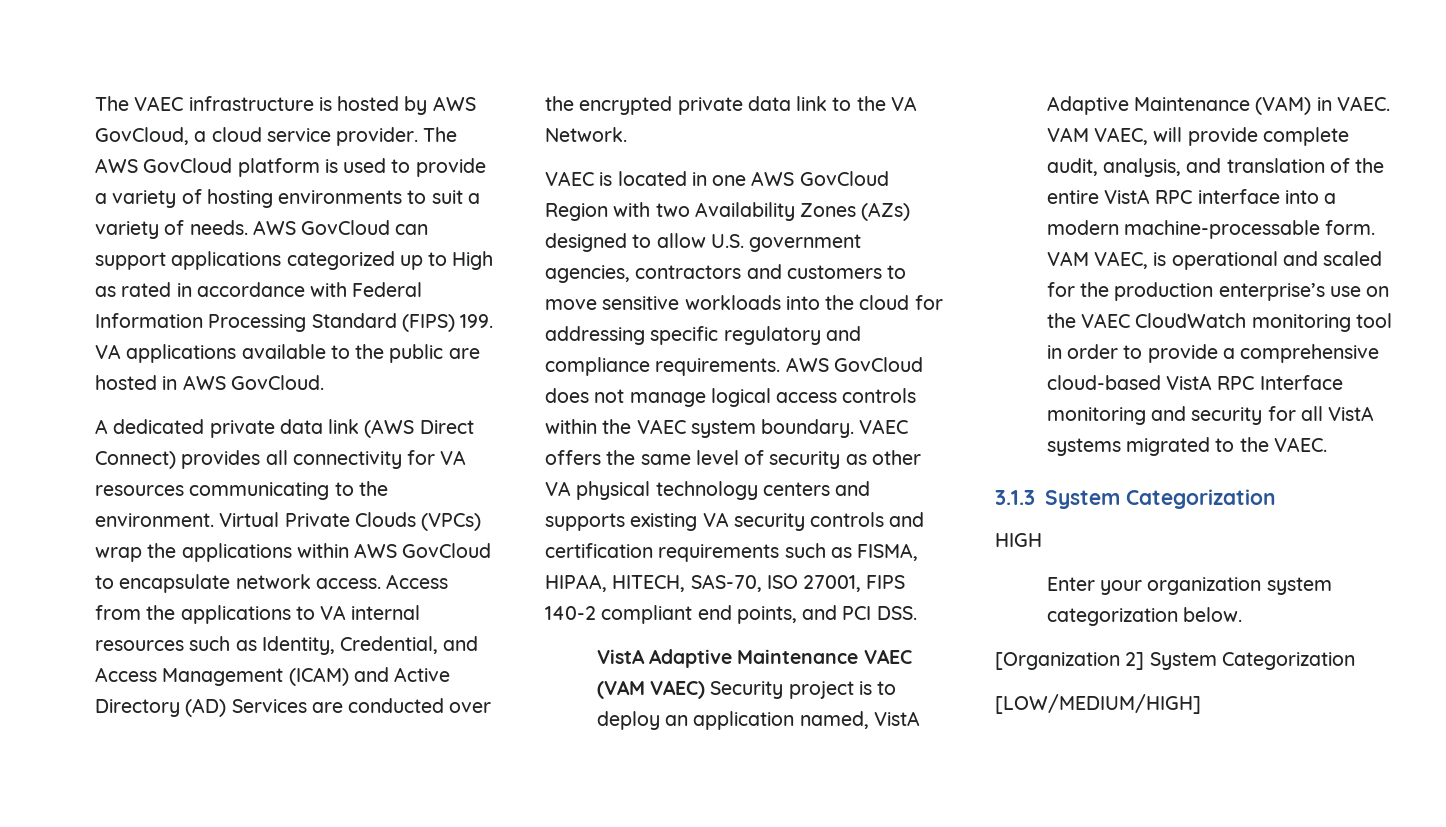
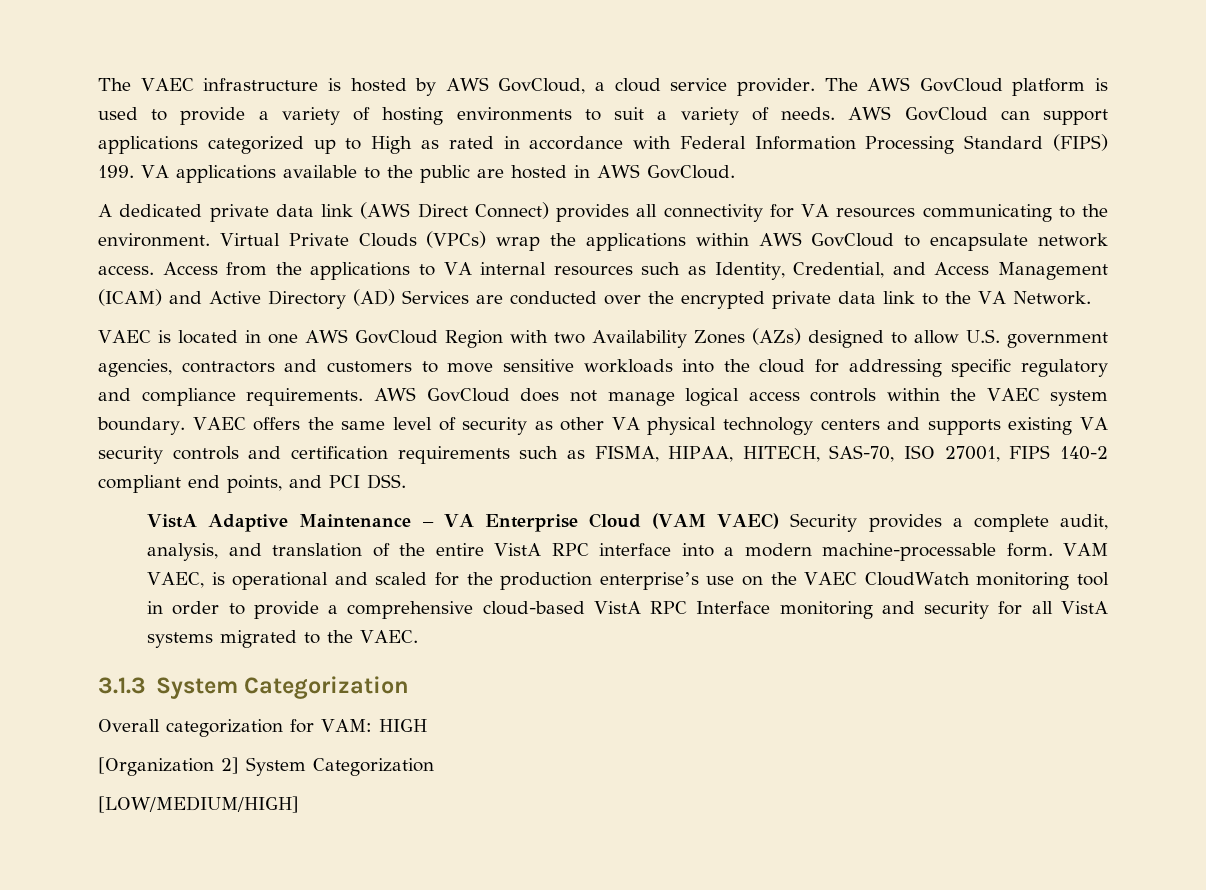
[863,649,912,664] [596,680,897,699] [596,711,920,730] [1046,96,1390,115] [1046,127,1258,146] VAEC (VAM VAEC) Security project is to deploy an application named, VistA Adaptive Maintenance (VAM) in VAEC. VAM VAEC, will provide -> [422,513,963,532] – VA Enterprise Cloud (VAM VAEC) Security provides a
[995,533,1042,547] [1046,577,1332,595] [1046,607,1243,626] HIGH // Enter your organization system categorization below. -> [98,719,427,737] Overall categorization for VAM: HIGH

